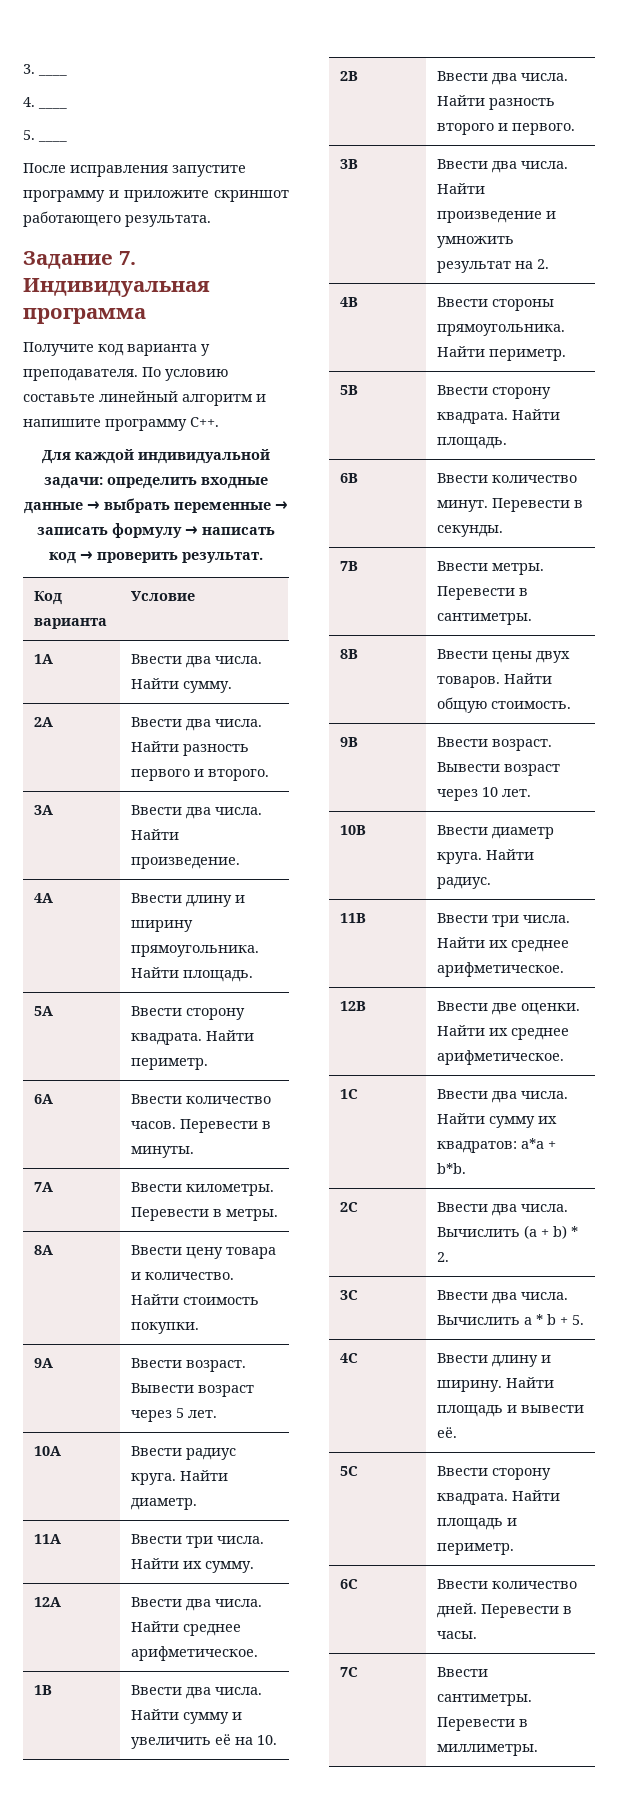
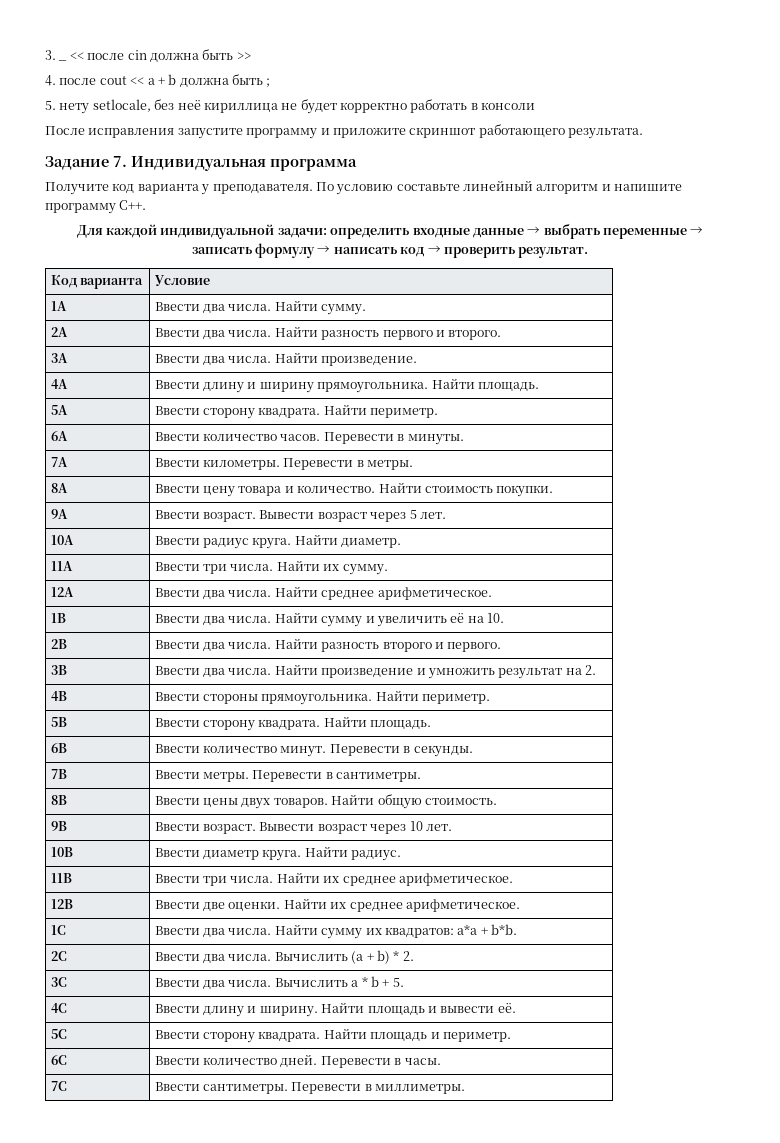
[38,74,67,76] [23,97,35,107] [38,107,67,109] [23,130,35,140] [38,140,67,142] ____ // 4. ____ // 5. ____ -> [58,60,68,61] [69,49,251,63] [45,74,271,88] [45,99,536,114] _ << после cin должна быть >> // 4. после cout << a + b должна быть ; // 5. нету setlocale, без неё кириллица не будет корректно работать в консоли

